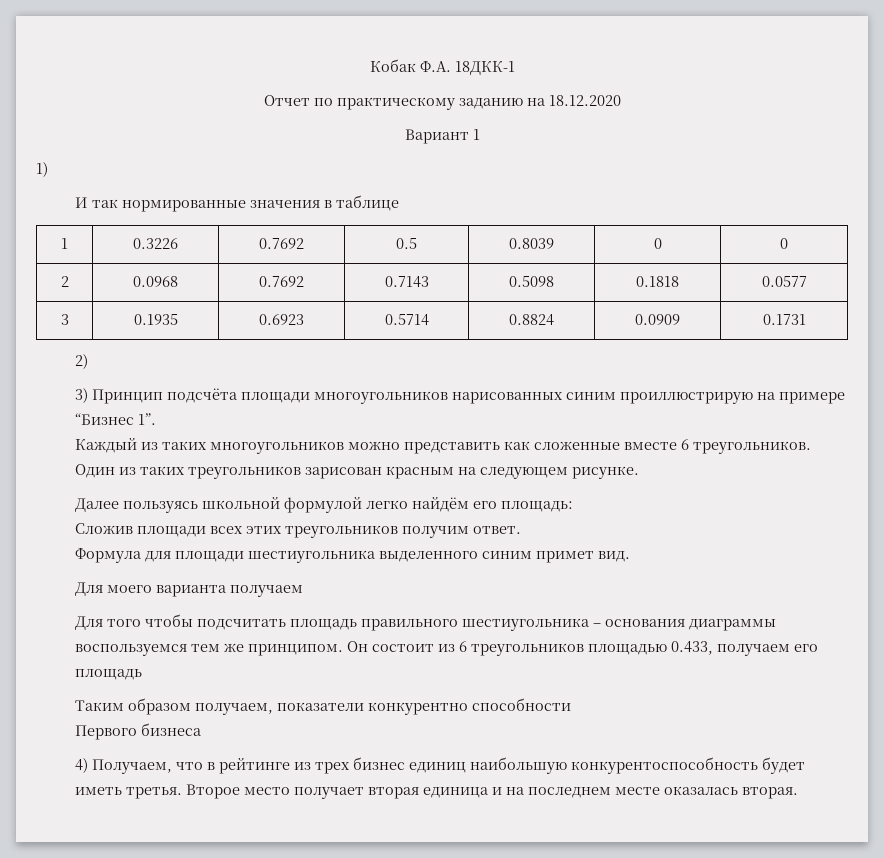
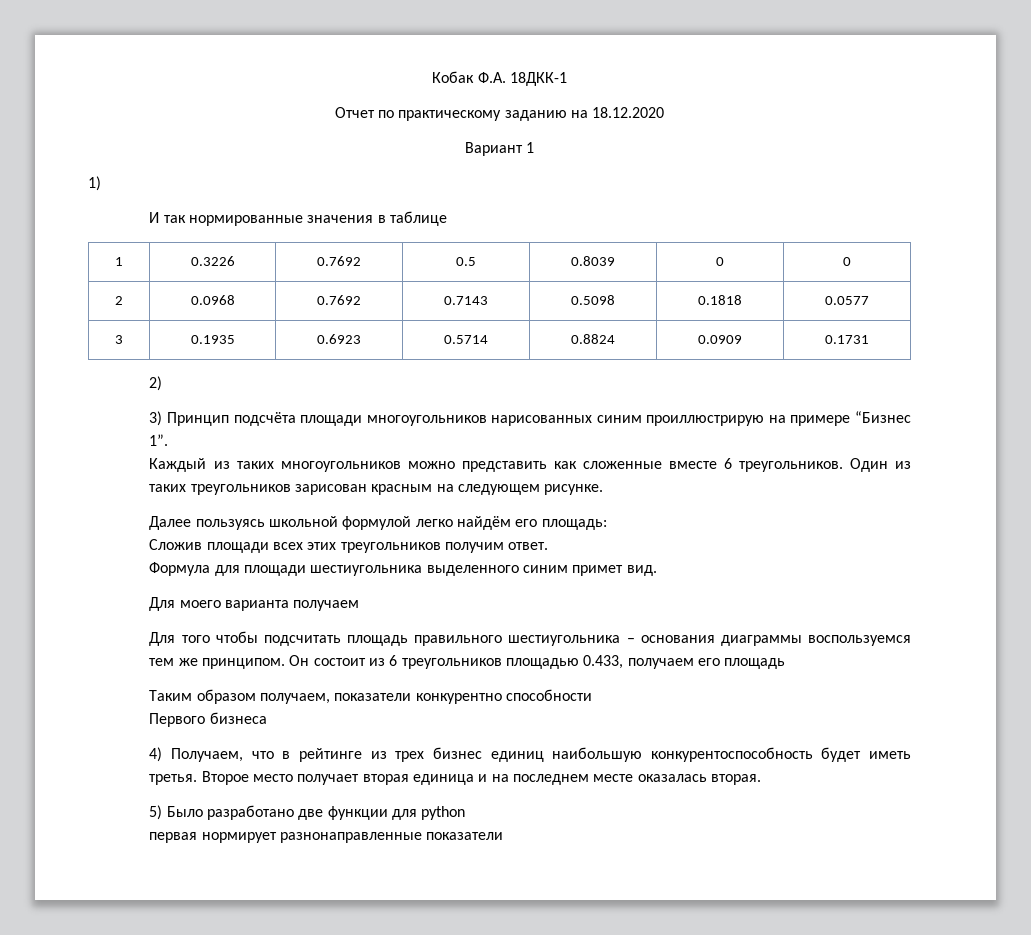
(798, 793) none -> [149,805,466,820] [149,832,504,843] // 5) Было разработано две функции для python // первая нормирует разнонаправленные показатели

